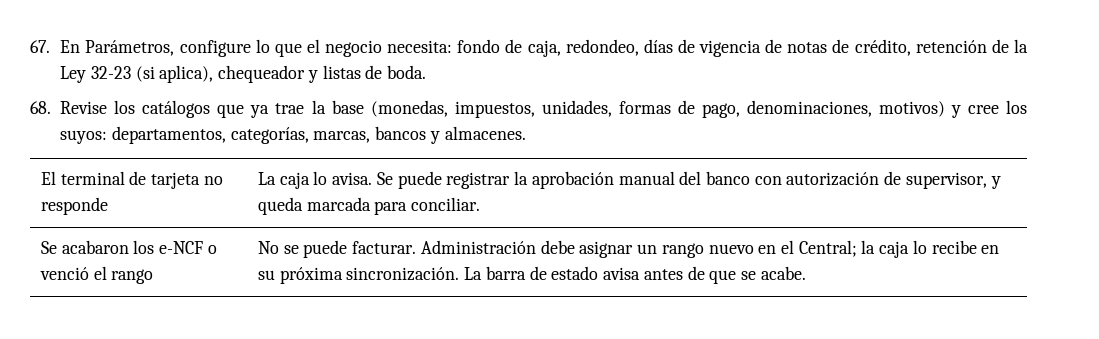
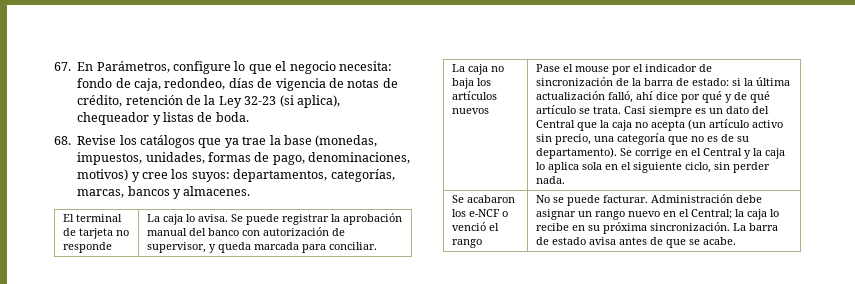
(481, 204) none -> [452,64,505,75] [452,78,492,89] [452,91,498,100] [452,108,490,114] [536,64,713,75] [536,77,791,86] [536,91,771,103] [536,105,770,117] [536,119,784,131] [536,133,750,145] [536,147,786,159] [536,162,771,173] [536,176,566,184] // La caja no baja los artículos nuevos | Pase el mouse por el indicador de sincronización de la barra de estado: si la última actualización falló, ahí dice por qué y de qué artículo se trata. Casi siempre es un dato del Central que la caja no acepta (un artículo activo sin precio, una categoría que no es de su departamento). Se corrige en el Central y la caja lo aplica sola en el siguiente ciclo, sin perder nada.

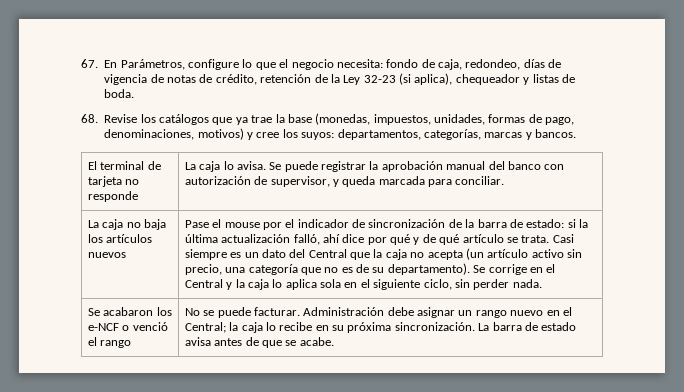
[77,186,251,199] marcas, bancos y almacenes. -> [484,129,576,140] marcas y bancos.

